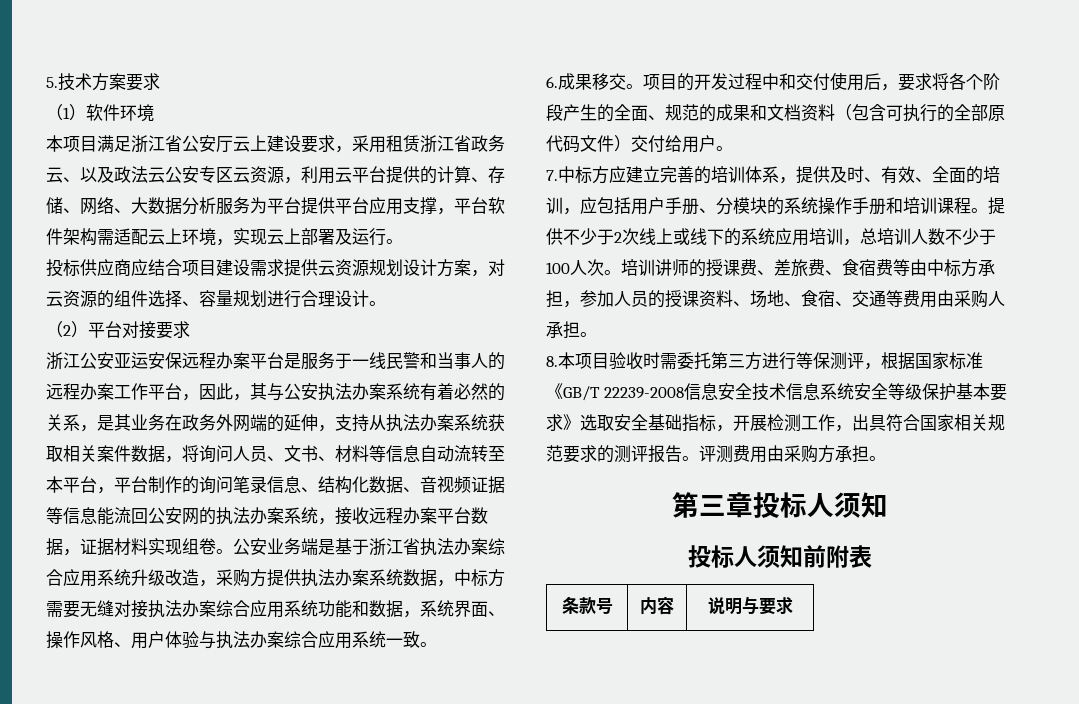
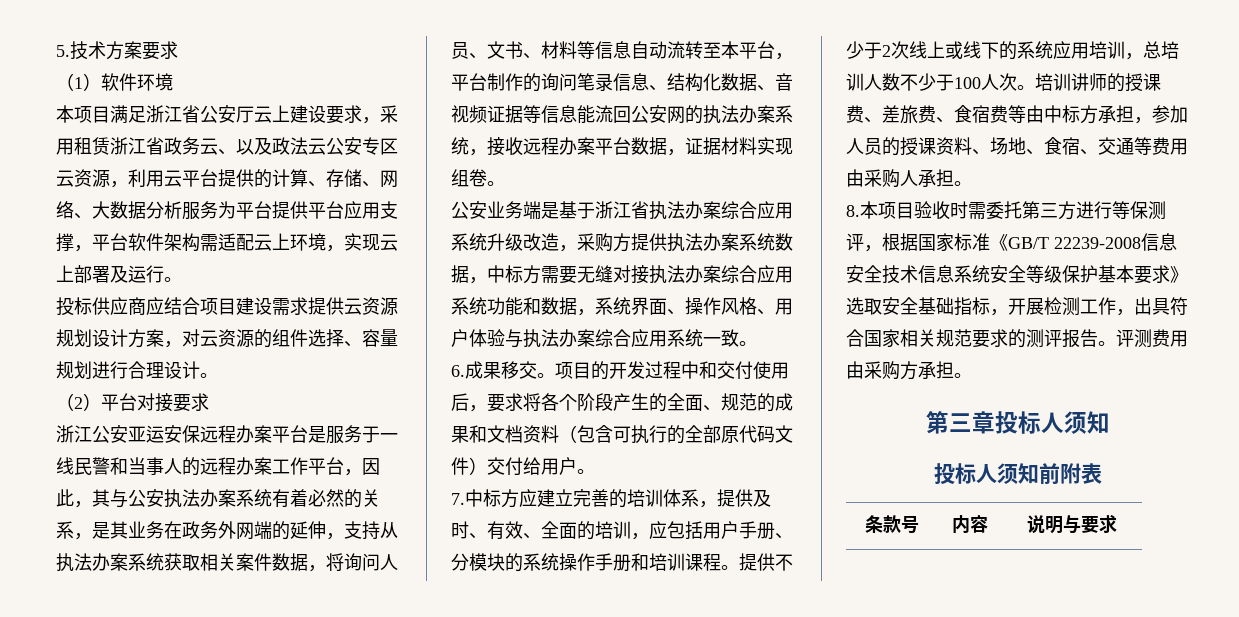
(233, 551) none -> (505, 183) //

